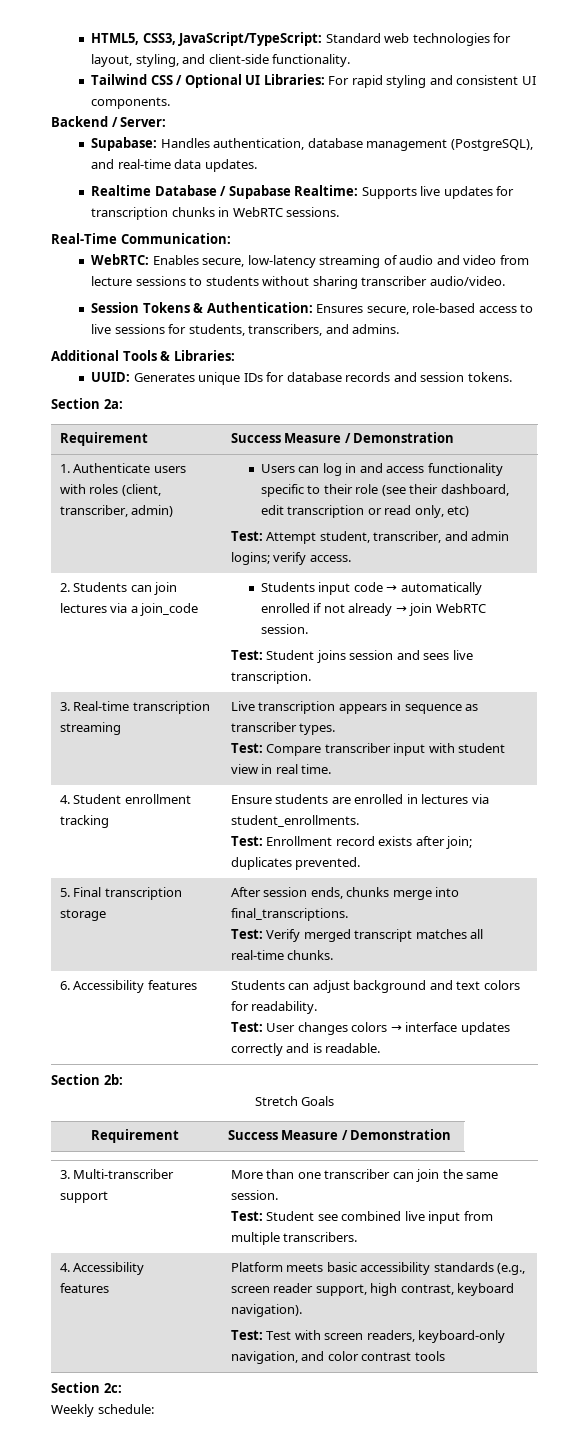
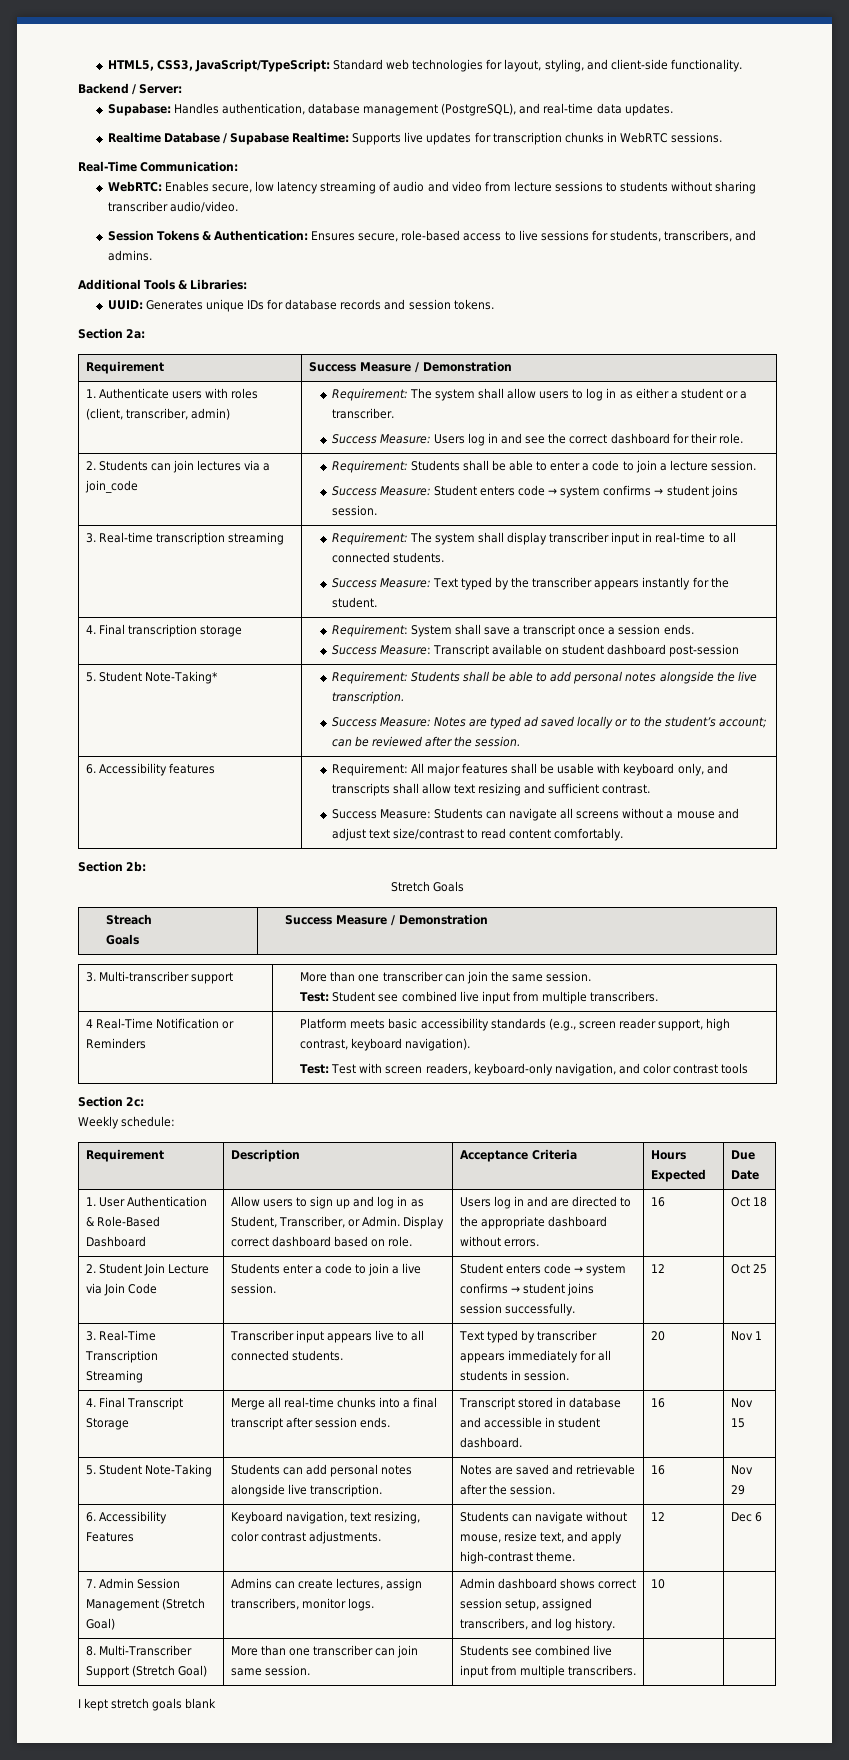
[91,74,536,88] [91,97,171,109] // Tailwind CSS / Optional UI Libraries: For rapid styling and consistent UI components. -> (742, 65) none
[247,255,316,268] low-latency -> [255,181,319,194] low latency
[260,463,503,476] [260,484,509,497] [260,505,470,518] [230,531,510,544] [230,552,351,565] Users can log in and access functionality specific to their role (see their dashboard, edit transcription or read only, etc) // Test: Attempt student, transcriber, and admin logins; verify access. -> [331,388,748,401] [331,408,394,419] [331,433,743,446] Requirement: The system shall allow users to log in as either a student or a transcriber. // Success Measure: Users log in and see the correct dashboard for their role.
[260,582,482,595] [260,603,486,616] [260,624,308,634] [230,650,473,663] [230,671,311,684] [59,701,210,714] [59,722,121,735] [230,701,479,714] [230,722,336,735] [230,743,506,756] [230,764,332,774] [59,794,191,804] [59,815,109,828] [230,794,489,804] [230,815,359,827] [230,836,473,849] [230,857,361,870] [59,887,182,900] [59,909,106,921] [230,887,460,900] [230,908,348,921] [230,929,484,942] [230,950,334,960] [59,980,197,993] [230,980,520,993] [230,1001,318,1014] [230,1022,510,1035] [230,1043,381,1056] Students input code → automatically enrolled if not already → join WebRTC session. // Test: Student joins session and sees live transcription. // 3. Real-time transcription streaming | Live transcription appears in sequence as transcriber types. // Test: Compare transcriber input with student view in real time. // 4. Student enrollment tracking | Ensure students are enrolled in lectures via student_enrollments. // Test: Enrollment record exists after join; duplicates prevented. // 5. Final transcription storage | After session ends, chunks merge into final_transcriptions. // Test: Verify merged transcript matches all real-time chunks. // 6. Accessibility features | Students can adjust background and text colors for readability. // Test: User changes colors → interface updates correctly and is readable. -> [331,460,756,473] [331,485,738,498] [331,505,377,516] [85,532,285,545] [331,532,736,545] [331,552,444,563] [331,577,729,590] [331,597,377,608] [85,624,243,637] [331,624,694,637] [331,644,740,657] [85,671,218,684] [331,671,757,684] [331,691,404,704] [331,716,767,729] [331,736,521,747] [85,763,215,776] [331,763,728,776] [331,783,651,796] [331,808,739,821] [331,828,624,841] Requirement: Students shall be able to enter a code to join a lecture session. // Success Measure: Student enters code → system confirms → student joins session. // 3. Real-time transcription streaming | Requirement: The system shall display transcriber input in real-time to all connected students. // Success Measure: Text typed by the transcriber appears instantly for the student. // 4. Final transcription storage | Requirement: System shall save a transcript once a session ends. // Success Measure: Transcript available on student dashboard post-session // 5. Student Note-Taking* | Requirement: Students shall be able to add personal notes alongside the live transcription. // Success Measure: Notes are typed ad saved locally or to the student’s account; can be reviewed after the session. // 6. Accessibility features | Requirement: All major features shall be usable with keyboard only, and transcripts shall allow text resizing and sufficient contrast. // Success Measure: Students can navigate all screens without a mouse and adjust text size/contrast to read content comfortably.
[90,1129,179,1143] Requirement -> [106,914,153,925] [106,934,140,945] Streach // Goals
[59,1262,145,1275] [59,1283,109,1293] 4. Accessibility features -> [85,1018,234,1029] [85,1038,146,1049] 4 Real-Time Notification or Reminders
(154, 1409) none -> [85,1149,164,1162] [230,1149,300,1162] [459,1149,577,1162] [650,1150,686,1160] [650,1169,706,1182] [730,1150,755,1160] [730,1170,759,1180] [85,1196,207,1207] [85,1216,160,1227] [85,1236,146,1247] [230,1196,424,1209] [230,1216,445,1229] [230,1236,413,1247] [459,1196,632,1209] [459,1216,607,1229] [459,1236,539,1247] [650,1197,665,1207] [730,1197,767,1207] [85,1263,210,1276] [85,1283,157,1296] [230,1263,422,1276] [230,1283,276,1294] [459,1263,627,1276] [459,1283,595,1296] [459,1303,575,1316] [650,1264,665,1273] [730,1264,767,1274] [85,1330,156,1341] [84,1350,158,1363] [85,1370,143,1383] [229,1330,425,1343] [230,1350,343,1361] [458,1330,597,1343] [459,1350,612,1363] [459,1370,569,1381] [650,1331,665,1341] [730,1331,762,1341] [85,1397,183,1410] [85,1418,129,1430] [230,1397,438,1410] [230,1417,391,1430] [458,1397,621,1410] [459,1417,601,1428] [459,1437,522,1448] [650,1398,665,1408] [730,1398,753,1408] [730,1418,745,1428] [85,1464,212,1477] [230,1464,413,1477] [230,1484,382,1497] [459,1464,636,1475] [459,1484,555,1495] [650,1465,665,1475] [730,1465,753,1475] [730,1485,745,1495] [85,1511,167,1524] [85,1532,134,1542] [230,1511,421,1524] [230,1531,381,1544] [459,1511,628,1524] [459,1531,623,1544] [459,1551,575,1564] [650,1512,665,1521] [730,1512,762,1522] [85,1578,180,1589] [85,1598,205,1611] [85,1618,115,1630] [230,1578,423,1591] [230,1598,374,1611] [459,1578,637,1589] [459,1598,592,1611] [459,1618,616,1631] [650,1579,665,1589] [85,1645,192,1656] [85,1665,207,1678] [230,1645,419,1658] [230,1665,310,1676] [459,1645,613,1656] [459,1665,637,1678] [78,1698,217,1711] // Requirement | Description | Acceptance Criteria | Hours Expected | Due Date // 1. User Authentication & Role-Based Dashboard | Allow users to sign up and log in as Student, Transcriber, or Admin. Display correct dashboard based on role. | Users log in and are directed to the appropriate dashboard without errors. | 16 | Oct 18 // 2. Student Join Lecture via Join Code | Students enter a code to join a live session. | Student enters code → system confirms → student joins session successfully. | 12 | Oct 25 // 3. Real-Time Transcription Streaming | Transcriber input appears live to all connected students. | Text typed by transcriber appears immediately for all students in session. | 20 | Nov 1 // 4. Final Transcript Storage | Merge all real-time chunks into a final transcript after session ends. | Transcript stored in database and accessible in student dashboard. | 16 | Nov 15 // 5. Student Note-Taking | Students can add personal notes alongside live transcription. | Notes are saved and retrievable after the session. | 16 | Nov 29 // 6. Accessibility Features | Keyboard navigation, text resizing, color contrast adjustments. | Students can navigate without mouse, resize text, and apply high-contrast theme. | 12 | Dec 6 // 7. Admin Session Management (Stretch Goal) | Admins can create lectures, assign transcribers, monitor logs. | Admin dashboard shows correct session setup, assigned transcribers, and log history. | 10 | // 8. Multi-Transcriber Support (Stretch Goal) | More than one transcriber can join same session. | Students see combined live input from multiple transcribers. | | // I kept stretch goals blank

